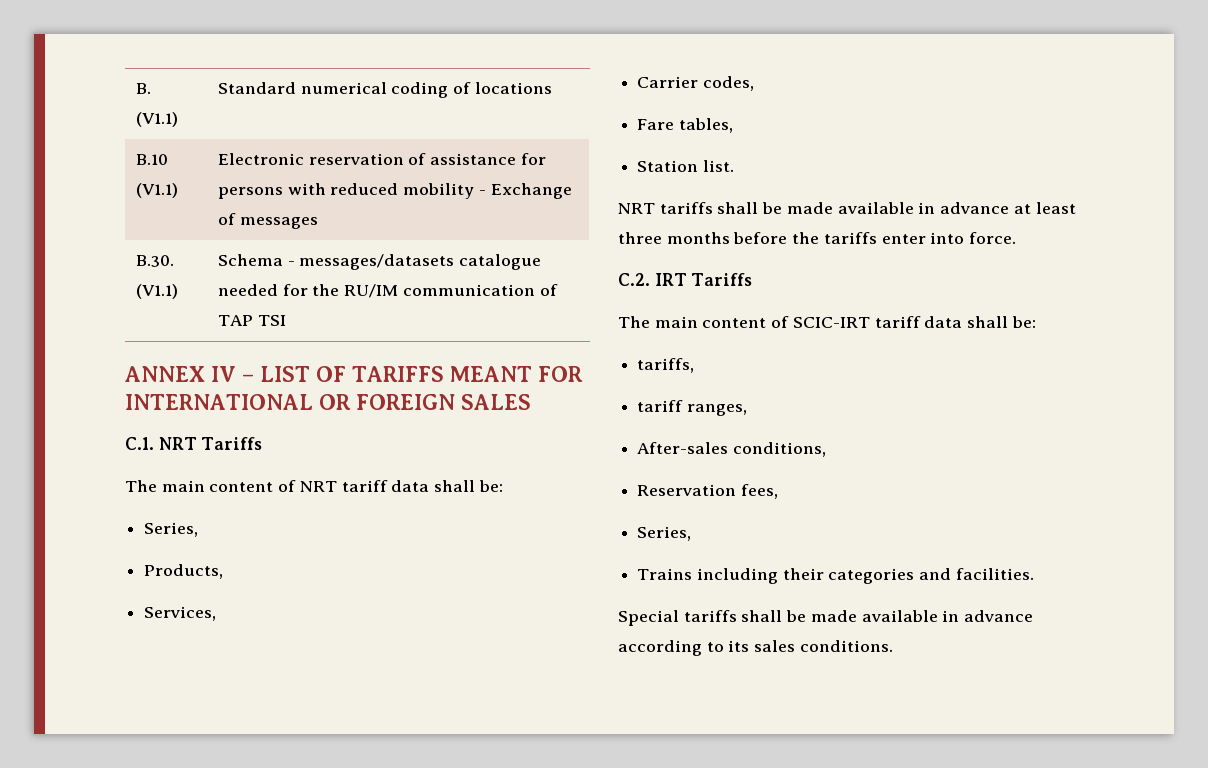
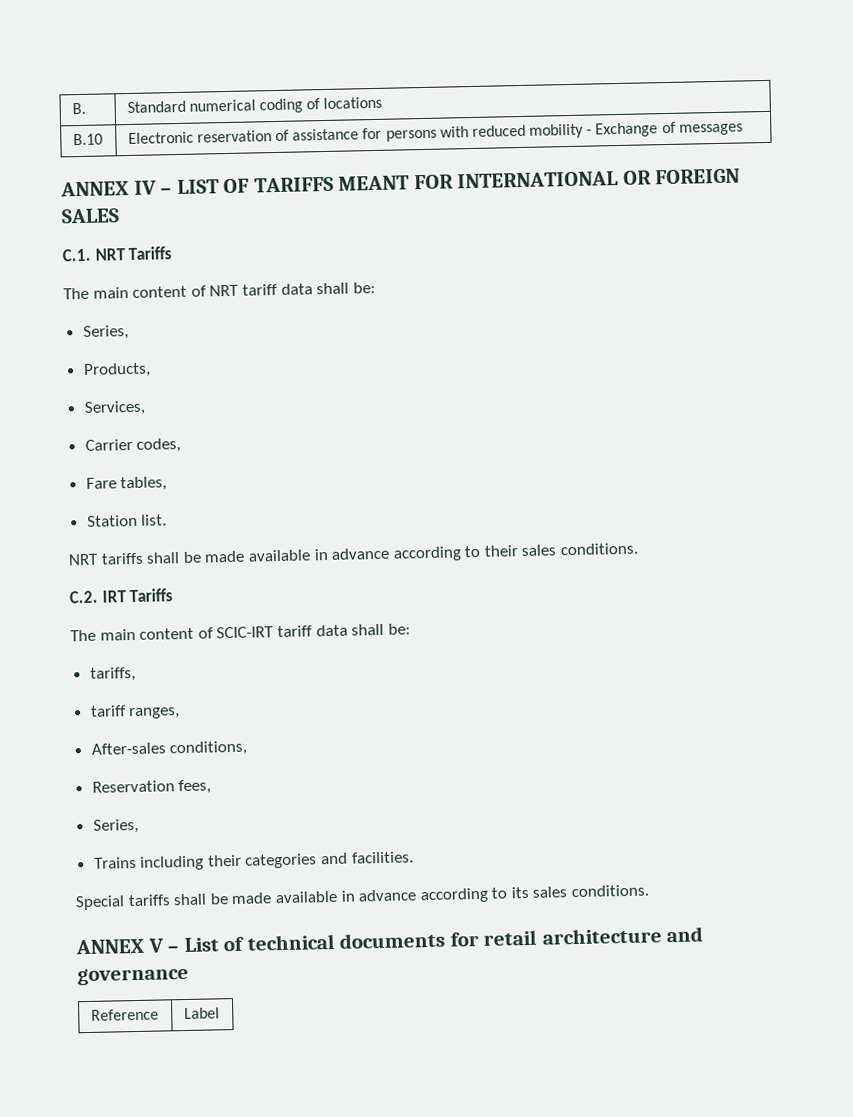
[135,112,178,127] (V1.1) -> (86, 108) none
[135,183,178,198] (V1.1) -> (103, 139) none
[135,255,174,267] [135,284,178,299] [217,254,542,270] [217,284,558,298] [217,315,286,326] // B.30. (V1.1) | Schema - messages/datasets catalogue needed for the RU/IM communication of TAP TSI -> (743, 129) none
[1013,202,1076,214] [618,232,1017,244] at least three months before the tariffs enter into force. -> [392,542,639,562] according to their sales conditions.
(893, 646) none -> [75,926,704,955] [77,966,189,986] [90,1008,159,1021] [183,1007,220,1020] // ANNEX V – List of technical documents for retail architecture and governance // Reference | Label

